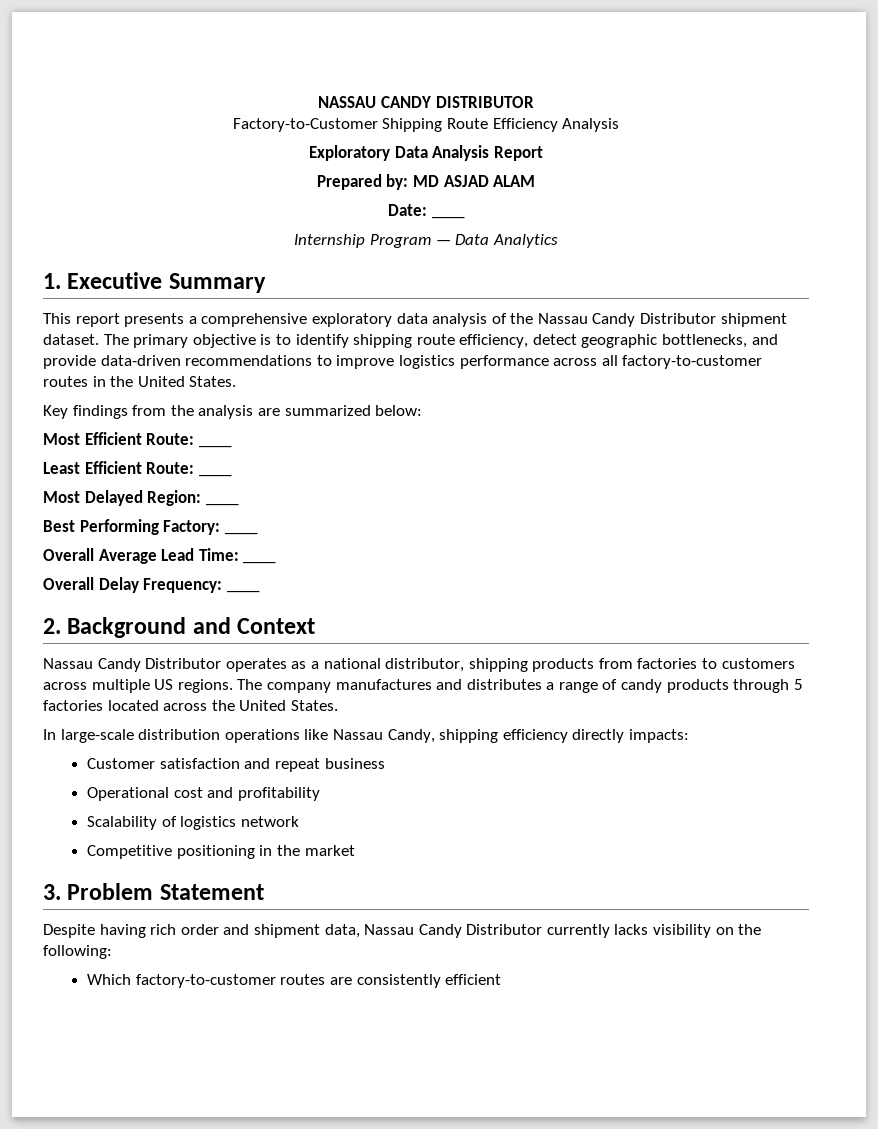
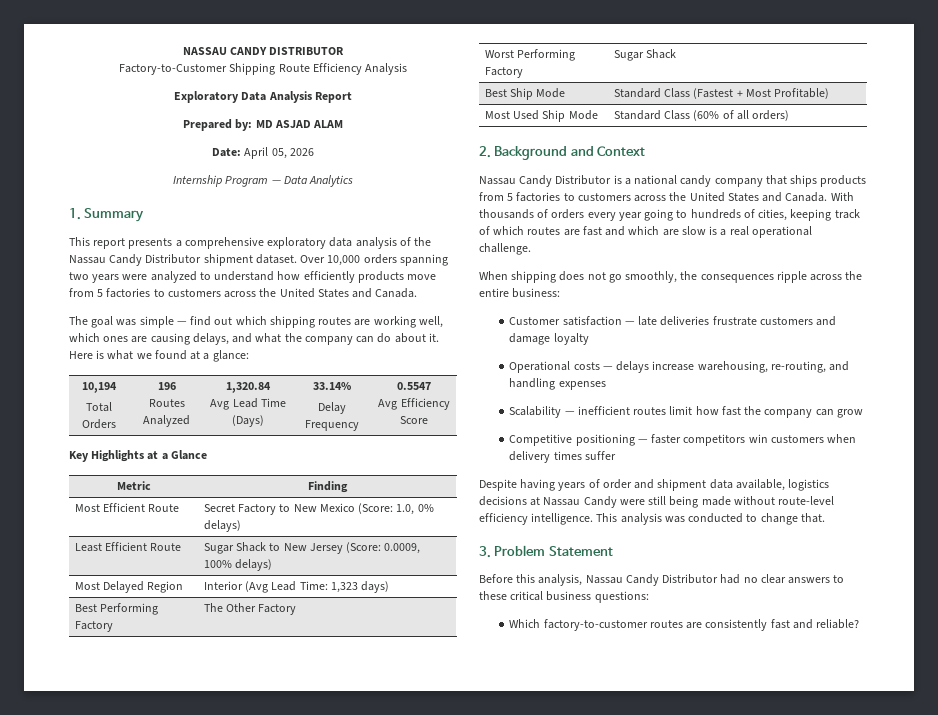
[431,216,465,219] ____ -> [244,147,314,159] April 05, 2026
[67,272,163,289] Executive -> (81, 214) none
[103,334,778,348] [43,355,763,369] [43,376,237,387] [43,405,423,419] [43,432,195,445] [198,445,232,448] [43,461,195,474] [198,474,232,477] [43,490,239,506] [43,519,258,535] [43,548,239,564] [243,561,277,564] [43,577,260,593] The primary objective is to identify shipping route efficiency, detect geographic bottlenecks, and provide data-driven recommendations to improve logistics performance across all factory-to-customer routes in the United States. // Key findings from the analysis are summarized below: // Most Efficient Route: ____ // Least Efficient Route: ____ // Most Delayed Region: ____ // Best Performing Factory: ____ // Overall Average Lead Time: ____ // Overall Delay Frequency: ____ -> [300,254,448,266] [69,271,437,283] [69,288,418,298] [69,316,443,328] [69,333,439,345] [69,350,249,362] [82,382,117,393] [86,402,112,412] [82,419,116,429] [157,382,176,390] [148,399,185,407] [143,415,190,427] [226,382,271,393] [210,398,286,410] [232,415,264,427] [312,382,351,390] [317,402,346,414] [304,420,359,431] [397,382,431,390] [378,398,450,410] [400,416,428,424] [69,450,207,462] [117,481,151,490] [308,481,348,493] [74,503,180,512] [203,503,434,515] [203,520,241,532] [74,542,182,552] [203,542,421,554] [203,559,273,571] [74,581,184,593] [203,581,390,593] [74,603,159,615] [74,621,113,632] [203,603,297,615] [484,49,576,61] [484,67,523,78] [613,49,677,61] [484,88,566,100] [613,88,830,99] [484,110,598,122] [613,110,790,121] Over 10,000 orders spanning two years were analyzed to understand how efficiently products move from 5 factories to customers across the United States and Canada. // The goal was simple — find out which shipping routes are working well, which ones are causing delays, and what the company can do about it. Here is what we found at a glance: // 10,194 // Total Orders | 196 // Routes Analyzed | 1,320.84 // Avg Lead Time (Days) | 33.14% // Delay Frequency | 0.5547 // Avg Efficiency Score // Key Highlights at a Glance // Metric | Finding // Most Efficient Route | Secret Factory to New Mexico (Score: 1.0, 0% delays) // Least Efficient Route | Sugar Shack to New Jersey (Score: 0.0009, 100% delays) // Most Delayed Region | Interior (Avg Lead Time: 1,323 days) // Best Performing Factory | The Other Factory // Worst Performing Factory | Sugar Shack // Best Ship Mode | Standard Class (Fastest + Most Profitable) // Most Used Ship Mode | Standard Class (60% of all orders)
[225,658,528,672] operates as a national distributor, shipping -> [613,175,818,187] is a national candy company that ships
[637,658,795,669] [43,679,803,693] [43,700,338,711] [43,729,689,743] [87,758,385,772] [87,787,321,801] [87,816,300,830] [87,845,355,859] [43,883,264,900] [43,924,762,938] [43,945,112,959] factories to customers across multiple US regions. The company manufactures and distributes a range of candy products through 5 factories located across the United States. // In large-scale distribution operations like Nassau Candy, shipping efficiency directly impacts: // Customer satisfaction and repeat business // Operational cost and profitability // Scalability of logistics network // Competitive positioning in the market // 3. Problem Statement // Despite having rich order and shipment data, Nassau Candy Distributor currently lacks visibility on the following: -> [507,192,854,202] [479,209,860,221] [479,226,812,238] [479,243,531,255] [479,271,863,283] [479,288,561,298] [509,316,837,326] [509,333,589,345] [509,361,850,373] [509,378,606,390] [509,406,863,418] [509,434,857,446] [509,451,616,463] [479,479,830,491] [479,496,835,508] [479,513,825,525] [479,545,613,558] [479,574,845,586] [479,591,649,603] 5 factories to customers across the United States and Canada. With thousands of orders every year going to hundreds of cities, keeping track of which routes are fast and which are slow is a real operational challenge. // When shipping does not go smoothly, the consequences ripple across the entire business: // Customer satisfaction — late deliveries frustrate customers and damage loyalty // Operational costs — delays increase warehousing, re-routing, and handling expenses // Scalability — inefficient routes limit how fast the company can grow // Competitive positioning — faster competitors win customers when delivery times suffer // Despite having years of order and shipment data available, logistics decisions at Nassau Candy were still being made without route-level efficiency intelligence. This analysis was conducted to change that. // 3. Problem Statement // Before this analysis, Nassau Candy Distributor had no clear answers to these critical business questions:
[445,974,502,985] efficient -> [770,619,860,629] fast and reliable?

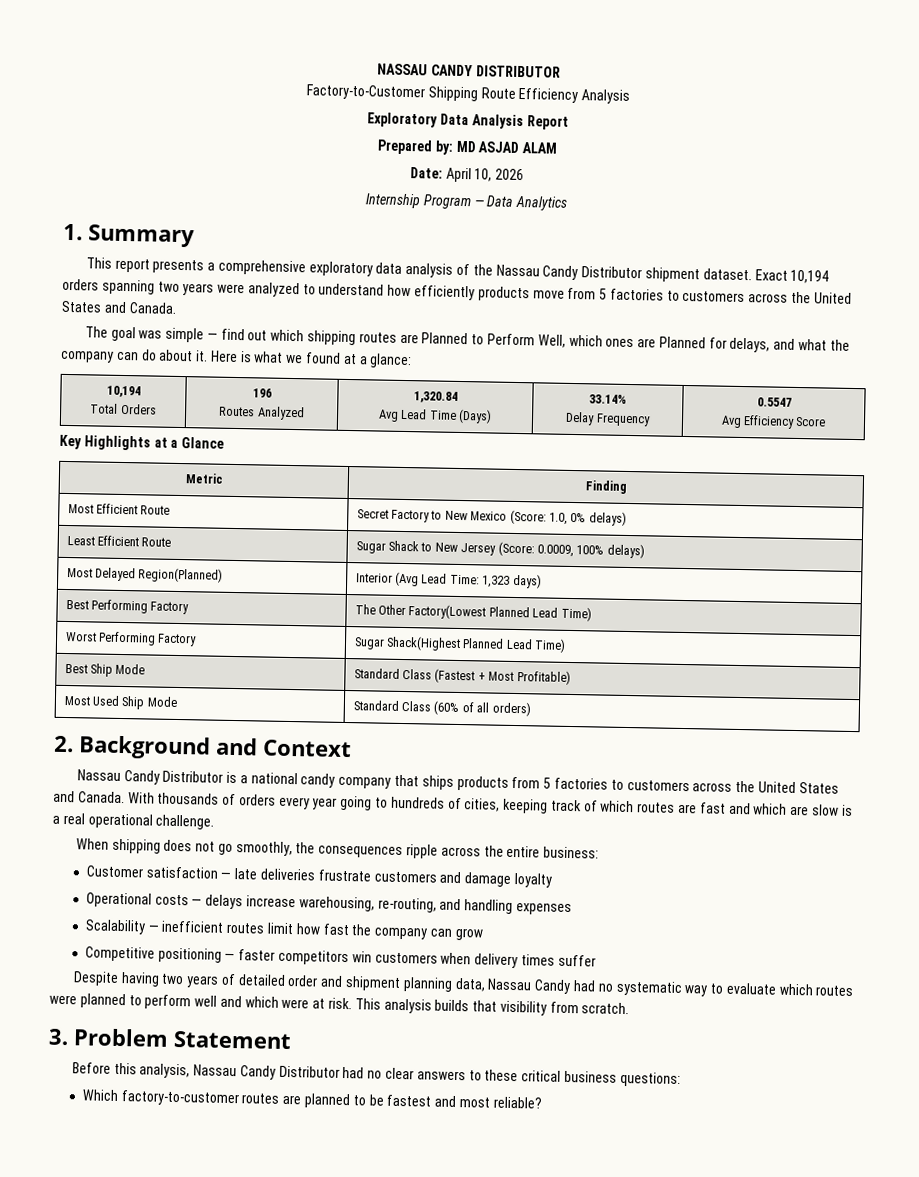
[271,148,287,159] 05, -> [474,168,493,182] 10,
[300,255,361,266] Over 10,000 -> [754,269,830,284] Exact 10,194
[373,316,443,328] working well, -> [421,332,566,348] Planned to Perform Well,
[150,333,190,345] causing -> [658,336,727,349] Planned for
[147,581,184,593] Region -> [138,567,224,583] Region(Planned)
[258,604,297,615] Factory -> [408,604,592,622] Factory(Lowest Planned Lead Time)
[646,49,677,59] Shack -> [386,635,567,653] Shack(Highest Planned Lead Time)
(556, 485) none -> [161,973,185,985] two
(600, 483) none -> [237,974,286,986] detailed
[709,479,830,491] [479,496,835,508] [479,513,825,525] data available, logistics decisions at Nassau Candy were still being made without route-level efficiency intelligence. This analysis was conducted to change that. -> [402,977,854,997] [49,993,630,1016] planning data, Nassau Candy had no systematic way to evaluate which routes were planned to perform well and which were at risk. This analysis builds that visibility from scratch.
[705,619,813,631] consistently fast and -> [303,1093,490,1109] planned to be fastest and most

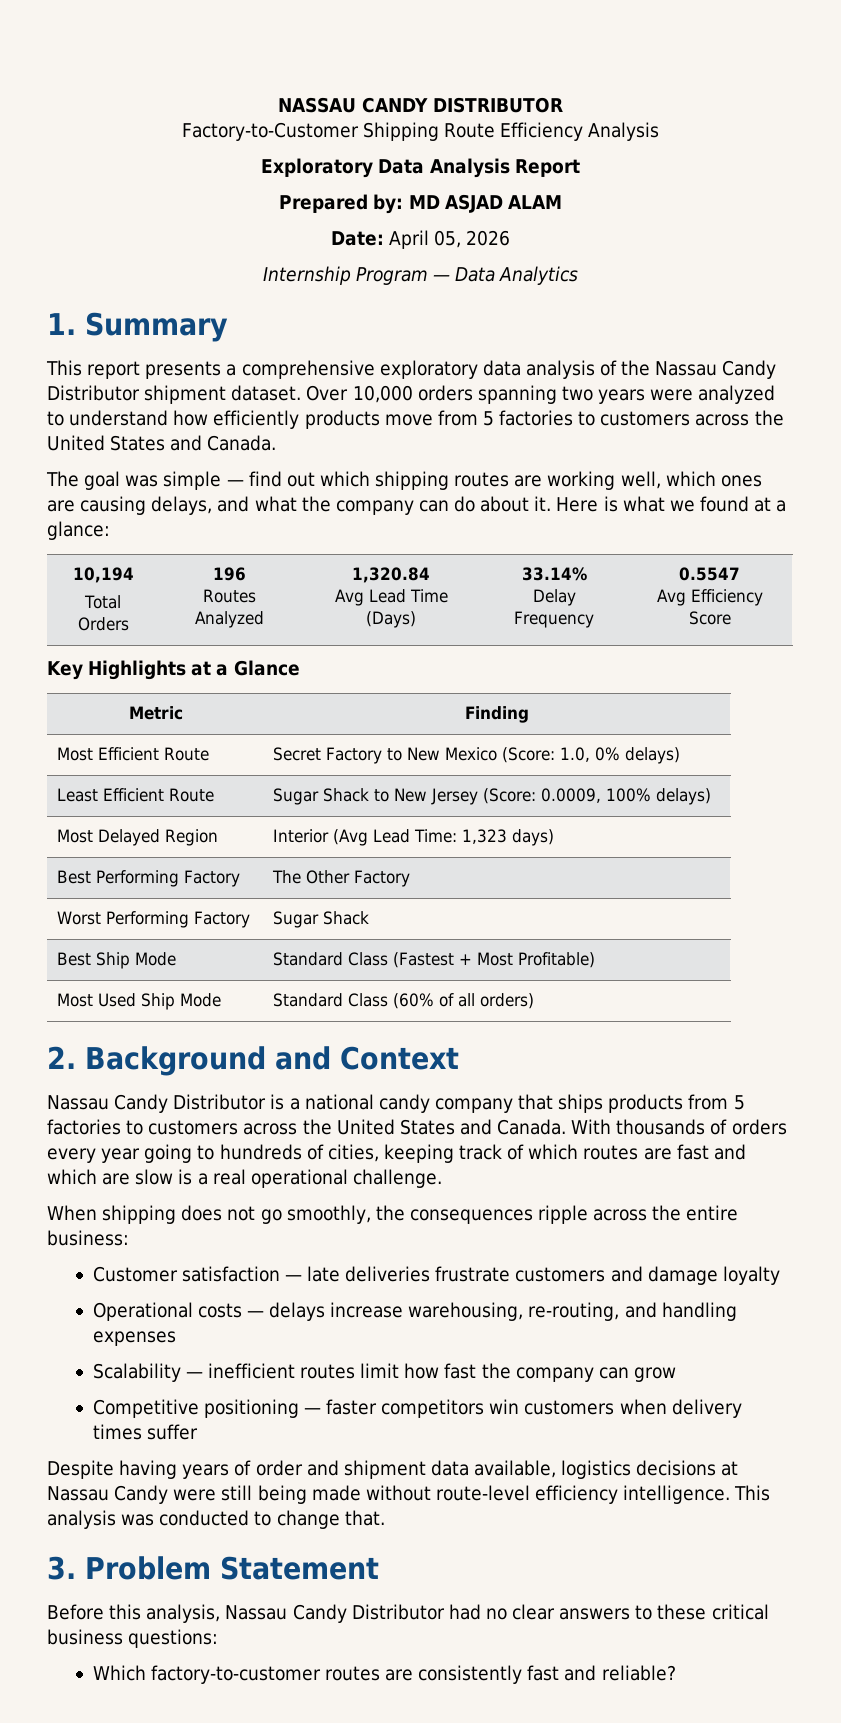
[474,168,493,182] 10, -> [434,230,462,248] 05,
[754,269,830,284] Exact 10,194 -> [306,385,413,403] Over 10,000
[421,332,566,348] Planned to Perform Well, -> [547,471,661,490] working well,
[658,336,727,349] Planned for -> [80,496,147,515] causing
[138,567,224,583] Region(Planned) -> [165,829,219,846] Region
[408,604,592,622] Factory(Lowest Planned Lead Time) -> [354,870,411,887] Factory
[386,635,567,653] Shack(Highest Planned Lead Time) -> [323,911,370,925] Shack
[161,973,185,985] two -> (178, 1469) none
[237,974,286,986] detailed -> (252, 1468) none
[402,977,854,997] [49,993,630,1016] planning data, Nassau Candy had no systematic way to evaluate which routes were planned to perform well and which were at risk. This analysis builds that visibility from scratch. -> [430,1460,739,1479] [47,1485,771,1504] [47,1510,385,1529] data available, logistics decisions at Nassau Candy were still being made without route-level efficiency intelligence. This analysis was conducted to change that.
[303,1093,490,1109] planned to be fastest and most -> [418,1665,597,1684] consistently fast and

